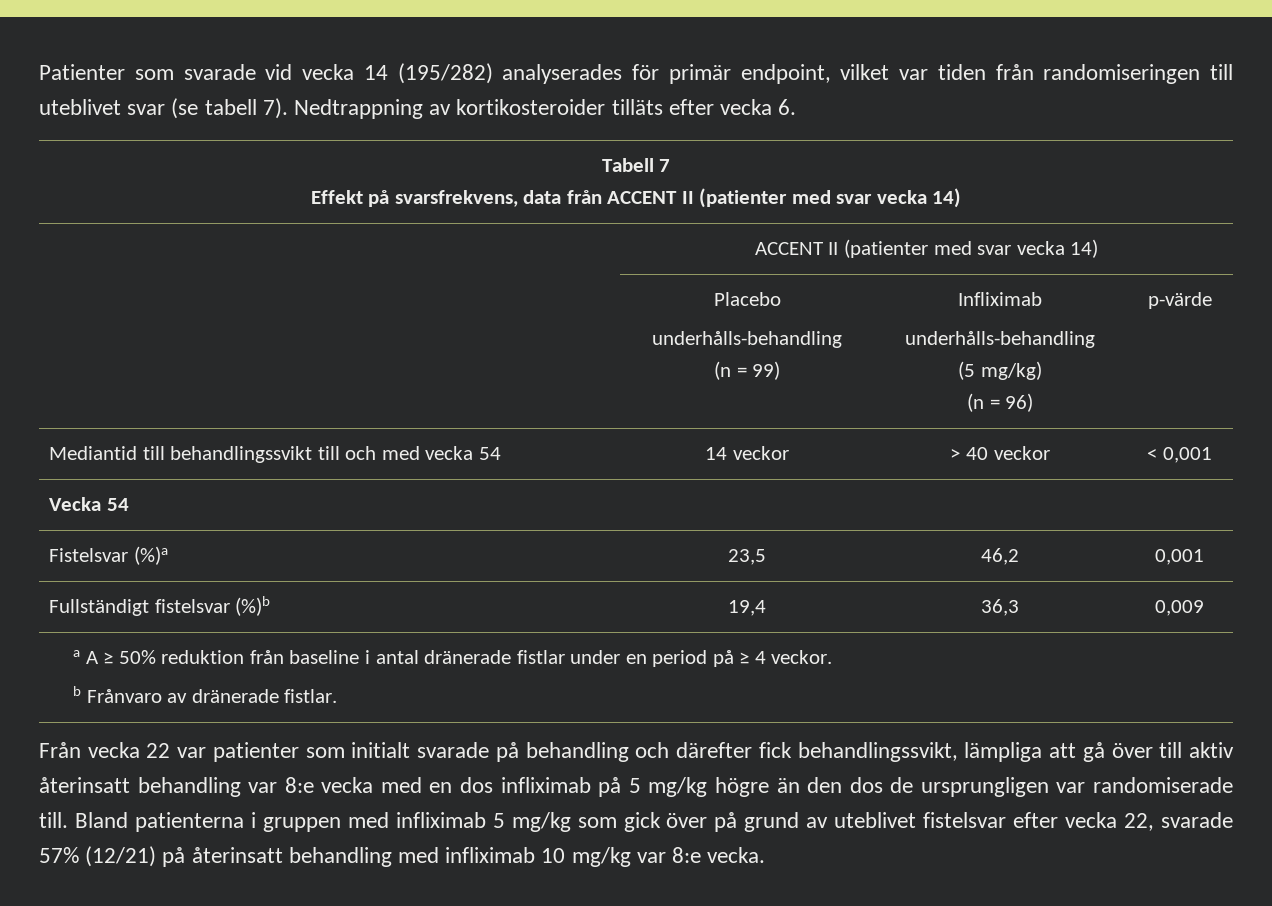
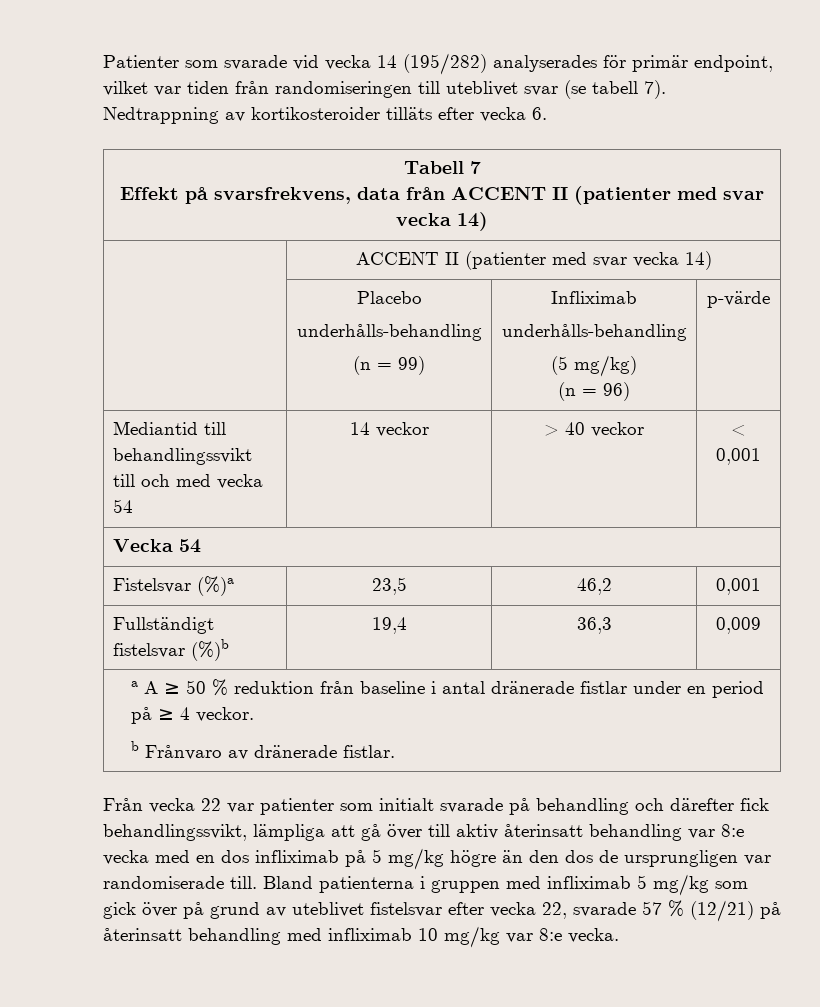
[118,650,156,664] 50% -> [185,679,228,696] 50 %
[39,847,79,863] 57% -> [642,900,684,917] 57 %

